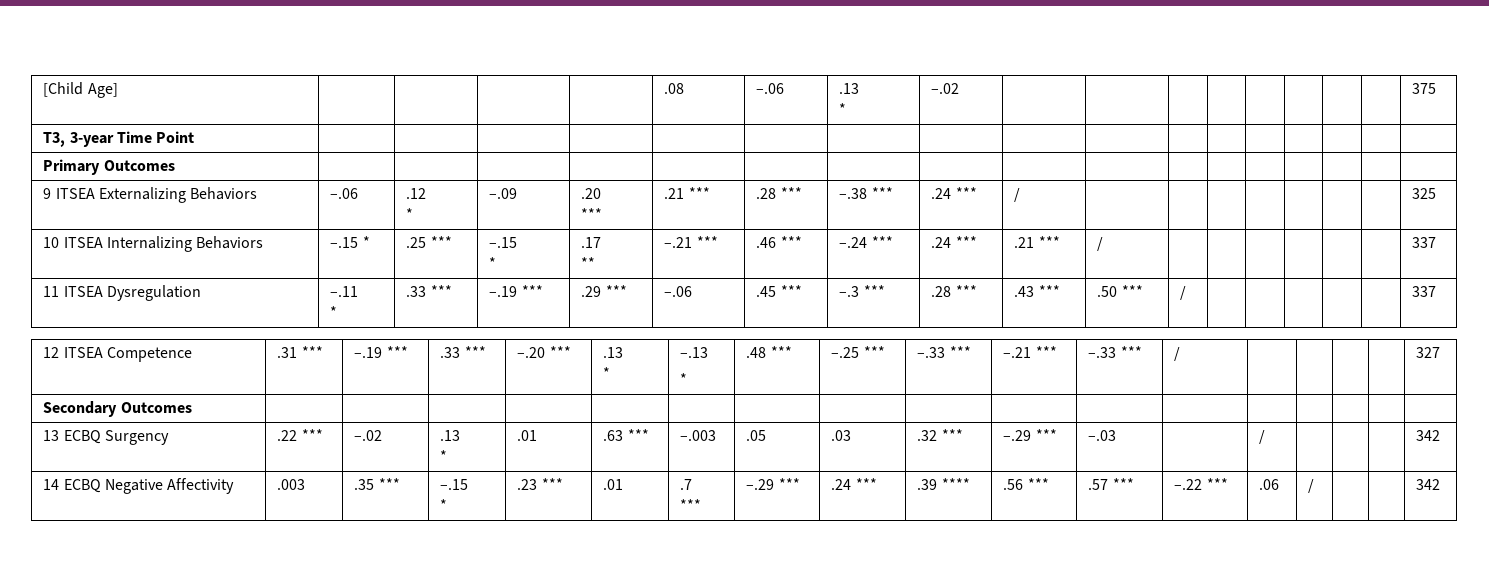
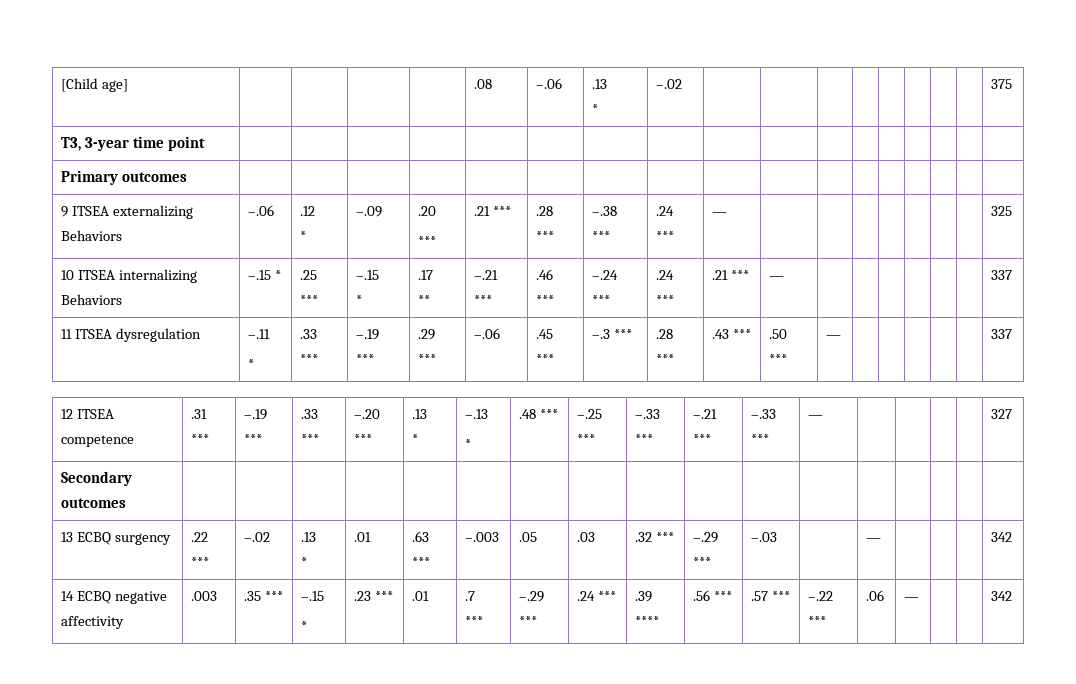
[87,83,118,98] Age] -> [102,79,129,92] age]
[116,131,195,143] Time Point -> [133,136,206,151] time point
[103,160,175,171] Outcomes -> [122,172,188,182] outcomes
[98,187,186,203] Externalizing -> [113,205,194,219] externalizing
[1014,188,1021,202] / -> [712,212,728,216] —
[106,236,192,252] Internalizing -> [119,269,198,283] internalizing
[1097,237,1104,251] / -> [769,276,785,280] —
[106,285,201,301] Dysregulation -> [116,328,202,342] dysregulation
[1180,286,1187,300] / -> [826,335,842,339] —
[106,347,192,362] Competence -> [61,435,135,447] competence
[1174,347,1181,361] / -> [808,415,824,419] —
[120,402,192,413] Outcomes -> [61,498,127,508] outcomes
[104,430,169,445] Surgency -> [115,533,172,545] surgency
[1259,430,1266,444] / -> [866,538,882,542] —
[104,478,235,494] Negative Affectivity -> [115,591,168,604] [61,616,125,629] negative affectivity
[1308,479,1315,493] / -> [904,597,920,601] —

